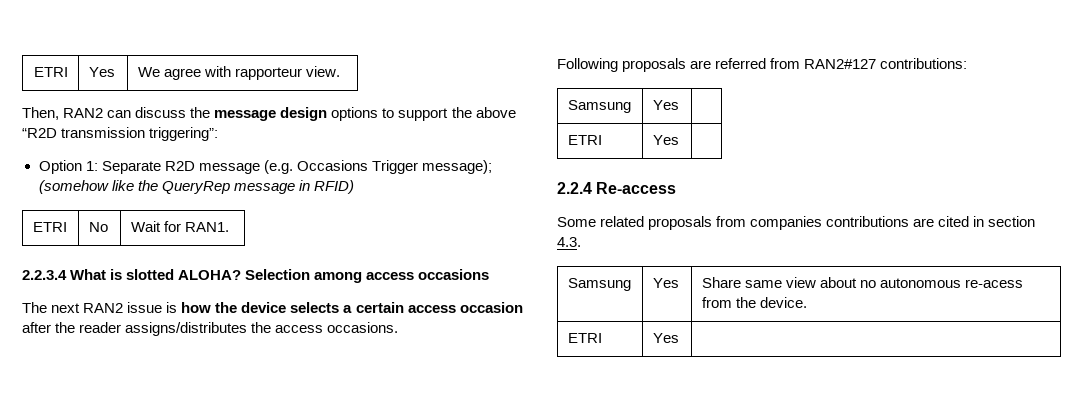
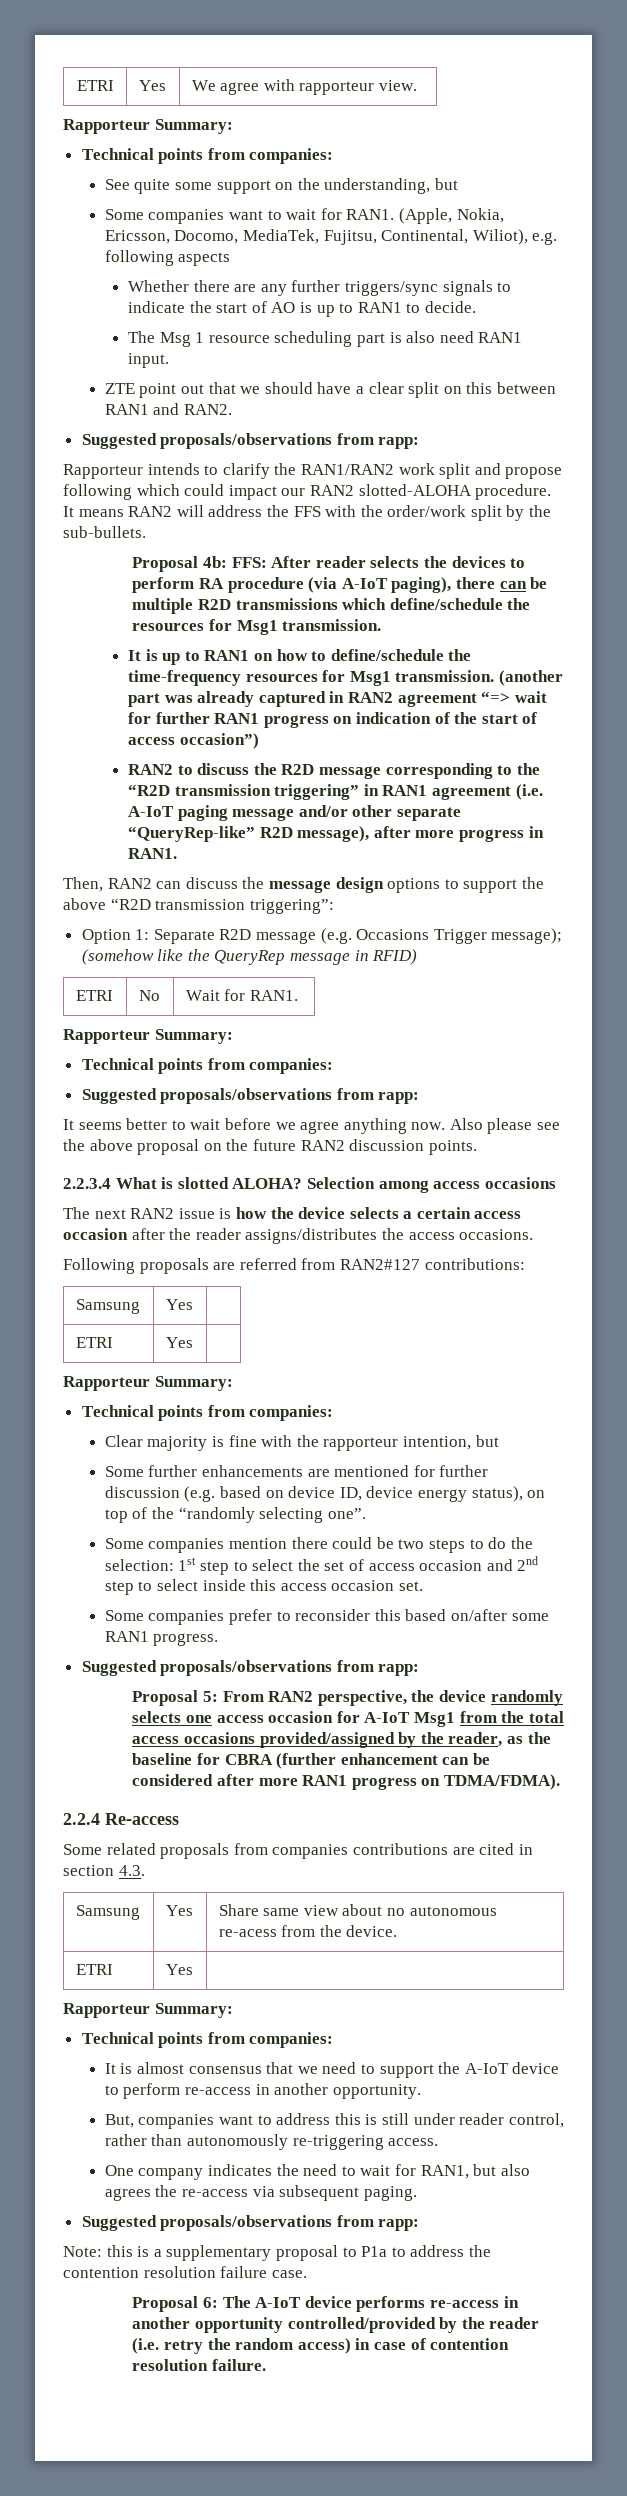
(341, 71) none -> [63,119,233,134] [81,148,334,164] [104,178,458,194] [104,208,504,224] [104,229,558,245] [104,250,231,266] [127,280,512,296] [127,301,476,317] [127,331,523,347] [127,353,169,368] [104,382,556,398] [104,403,233,415] [81,433,420,449] [63,463,563,479] [63,484,552,500] [63,505,552,521] [63,526,146,538] [132,556,526,572] [132,577,548,593] [132,598,531,614] [132,619,382,635] [127,649,472,665] [127,670,563,686] [127,691,547,707] [127,712,538,728] [127,733,259,749] [127,763,540,779] [127,784,543,800] [127,805,461,821] [127,826,544,842] [127,848,177,859] // Rapporteur Summary: // Technical points from companies: // See quite some support on the understanding, but // Some companies want to wait for RAN1. (Apple, Nokia, Ericsson, Docomo, MediaTek, Fujitsu, Continental, Wiliot), e.g. following aspects // Whether there are any further triggers/sync signals to indicate the start of AO is up to RAN1 to decide. // The Msg 1 resource scheduling part is also need RAN1 input. // ZTE point out that we should have a clear split on this between RAN1 and RAN2. // Suggested proposals/observations from rapp: // Rapporteur intends to clarify the RAN1/RAN2 work split and propose following which could impact our RAN2 slotted-ALOHA procedure. It means RAN2 will address the FFS with the order/work split by the sub-bullets. // Proposal 4b: FFS: After reader selects the devices to perform RA procedure (via A-IoT paging), there can be multiple R2D transmissions which define/schedule the resources for Msg1 transmission. // It is up to RAN1 on how to define/schedule the time-frequency resources for Msg1 transmission. (another part was already captured in RAN2 agreement “=> wait for further RAN1 progress on indication of the start of access occasion”) // RAN2 to discuss the R2D message corresponding to the “R2D transmission triggering” in RAN1 agreement (i.e. A-IoT paging message and/or other separate “QueryRep-like” R2D message), after more progress in RAN1.
(230, 227) none -> [63,1029,233,1044] [81,1058,334,1074] [81,1088,420,1104] [63,1118,561,1134] [63,1139,477,1155] // Rapporteur Summary: // Technical points from companies: // Suggested proposals/observations from rapp: // It seems better to wait before we agree anything now. Also please see the above proposal on the future RAN2 discussion points.
(679, 140) none -> [63,1376,233,1391] [81,1405,334,1421] [104,1435,499,1451] [104,1465,489,1477] [104,1486,546,1502] [104,1507,366,1523] [104,1537,533,1553] [104,1556,539,1575] [104,1579,423,1595] [104,1609,549,1625] [104,1631,219,1646] [81,1660,420,1676] [132,1690,563,1706] [132,1711,564,1727] [132,1732,551,1748] [132,1753,490,1769] [132,1774,560,1790] // Rapporteur Summary: // Technical points from companies: // Clear majority is fine with the rapporteur intention, but // Some further enhancements are mentioned for further discussion (e.g. based on device ID, device energy status), on top of the “randomly selecting one”. // Some companies mention there could be two steps to do the selection: 1st step to select the set of access occasion and 2nd step to select inside this access occasion set. // Some companies prefer to reconsider this based on/after some RAN1 progress. // Suggested proposals/observations from rapp: // Proposal 5: From RAN2 perspective, the device randomly selects one access occasion for A-IoT Msg1 from the total access occasions provided/assigned by the reader, as the baseline for CBRA (further enhancement can be considered after more RAN1 progress on TDMA/FDMA).
(679, 338) none -> [63,2003,233,2018] [81,2032,334,2048] [104,2062,560,2078] [104,2083,421,2099] [104,2113,564,2129] [104,2134,439,2150] [104,2164,530,2180] [104,2185,417,2201] [81,2215,420,2231] [63,2245,491,2261] [63,2266,307,2278] [132,2296,519,2312] [132,2317,540,2333] [132,2338,510,2354] [132,2359,267,2371] // Rapporteur Summary: // Technical points from companies: // It is almost consensus that we need to support the A-IoT device to perform re-access in another opportunity. // But, companies want to address this is still under reader control, rather than autonomously re-triggering access. // One company indicates the need to wait for RAN1, but also agrees the re-access via subsequent paging. // Suggested proposals/observations from rapp: // Note: this is a supplementary proposal to P1a to address the contention resolution failure case. // Proposal 6: The A-IoT device performs re-access in another opportunity controlled/provided by the reader (i.e. retry the random access) in case of contention resolution failure.

